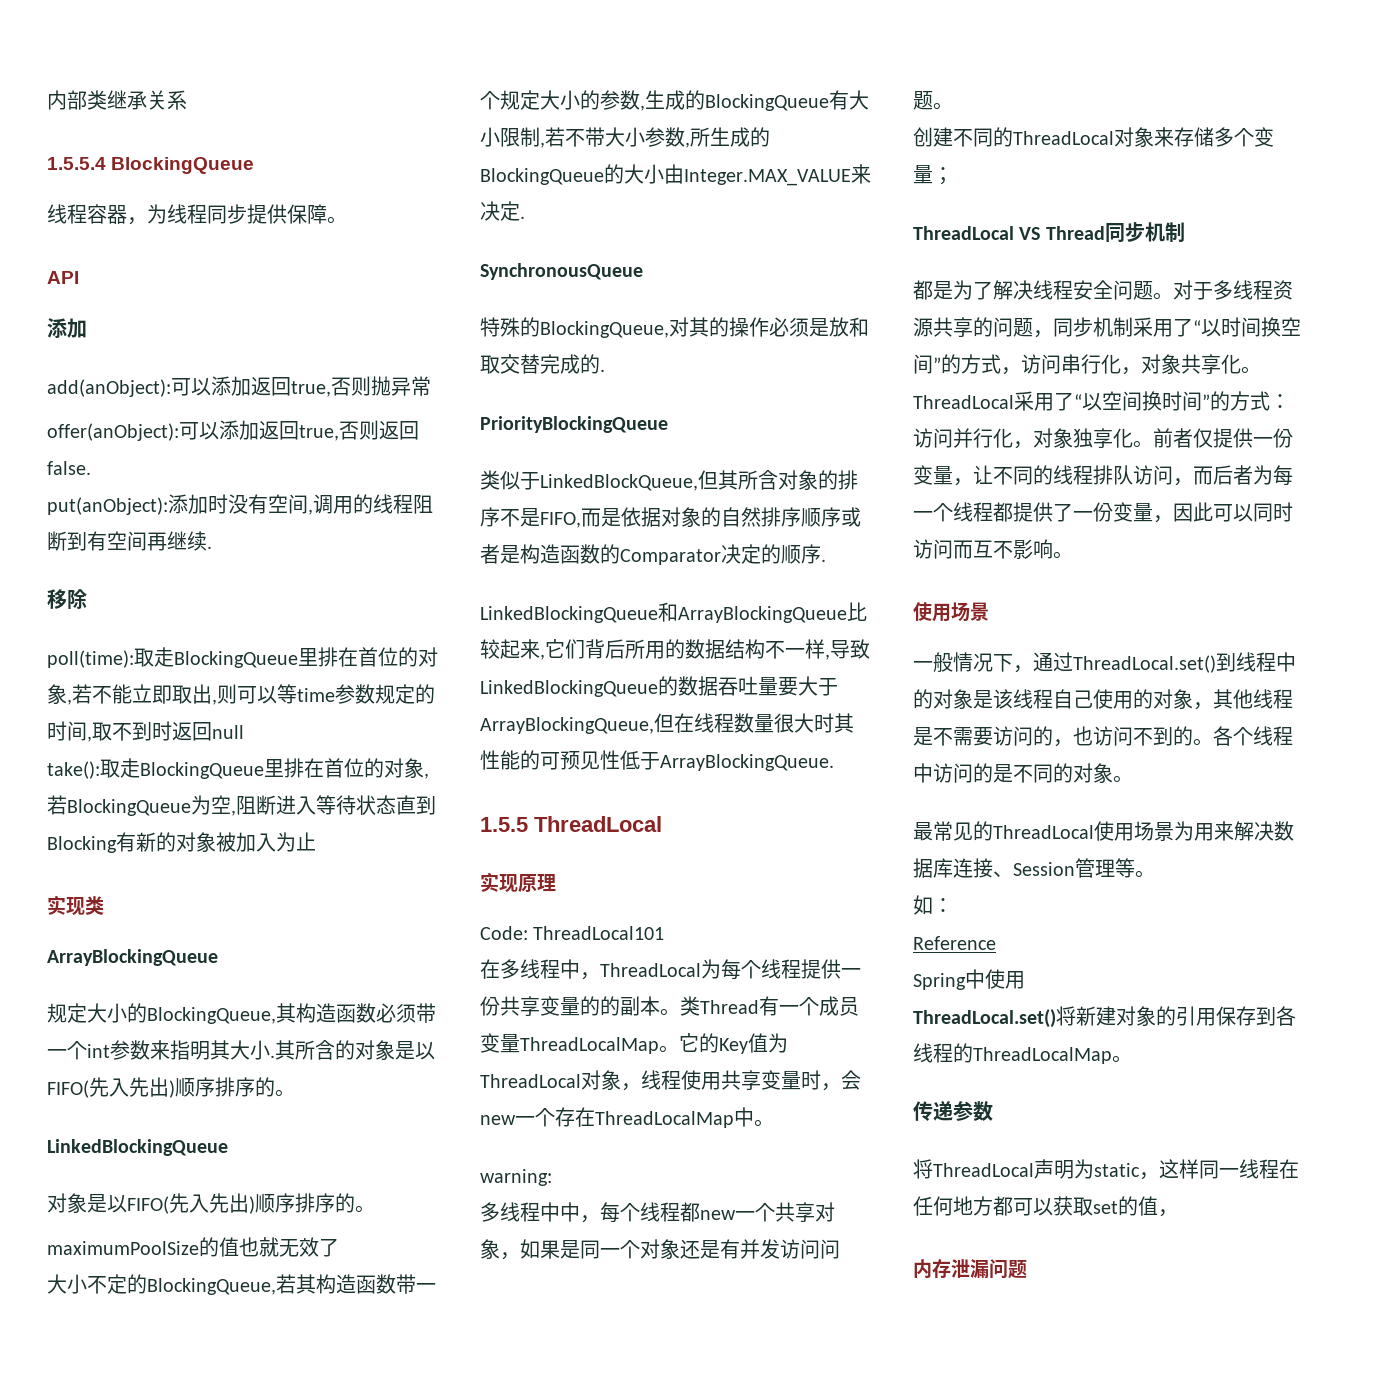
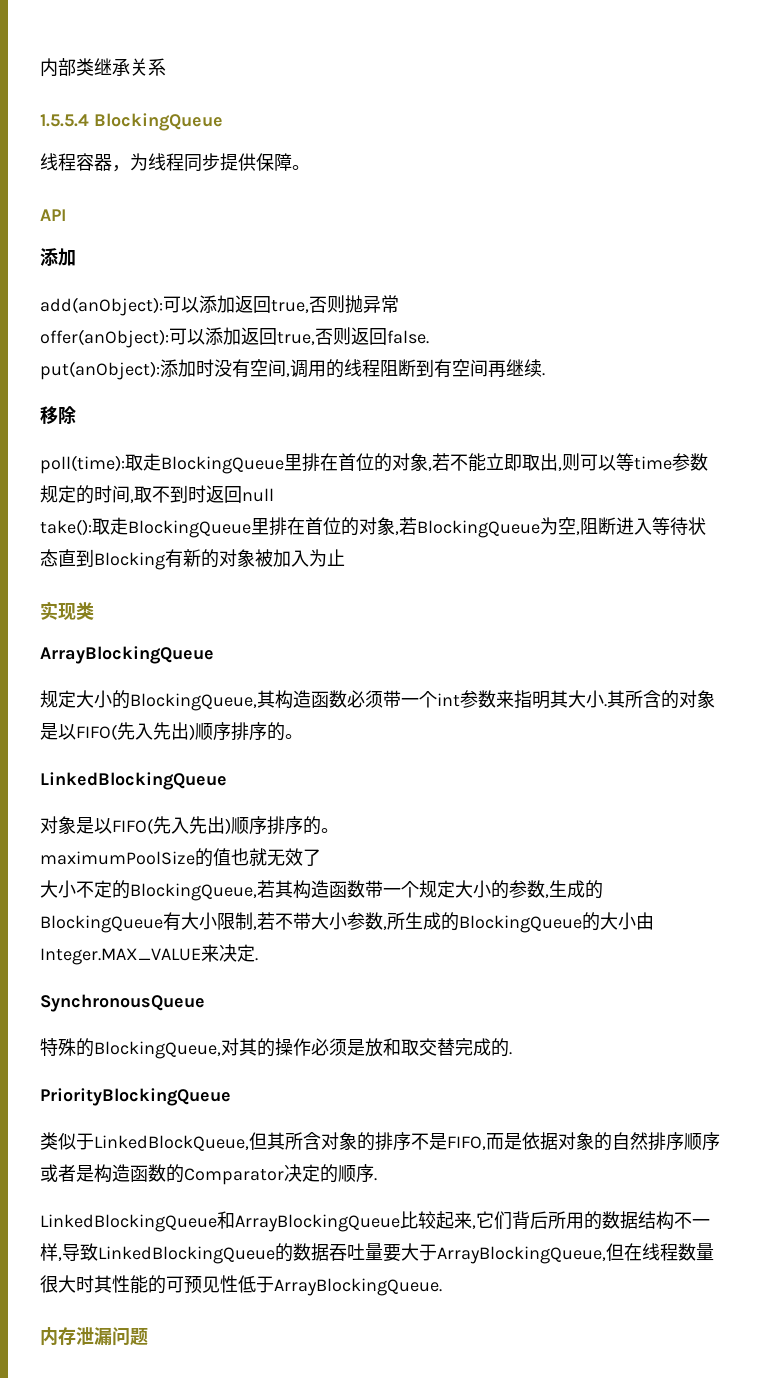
[480,816,662,832] [480,872,556,893] [480,926,665,940] [480,959,861,980] [480,996,859,1017] [480,1033,788,1054] [480,1070,861,1091] [480,1107,774,1128] [480,1169,552,1186] [480,1202,835,1223] [480,1239,840,1260] [913,91,953,110] [913,127,1274,147] [913,165,953,185] [913,222,1185,243] [913,280,1293,300] [913,317,1301,338] [913,354,1261,375] [913,391,1290,411] [913,428,1293,449] [913,465,1293,486] [913,502,1293,523] [913,539,1073,559] [913,602,989,622] [913,652,1296,673] [913,689,1293,710] [913,726,1293,747] [913,763,1133,783] [913,821,1294,841] [913,858,1155,878] [913,895,953,915] [913,936,996,950] [913,969,1025,990] [913,1006,1296,1028] [913,1043,1132,1064] [913,1101,993,1121] [913,1159,1299,1180] [913,1196,1178,1217] // 1.5.5 ThreadLocal // 实现原理 // Code: ThreadLocal101 // 在多线程中，ThreadLocal为每个线程提供一份共享变量的的副本。类Thread有一个成员变量ThreadLocalMap。它的Key值为ThreadLocal对象，线程使用共享变量时，会new一个存在ThreadLocalMap中。 // warning: // 多线程中中，每个线程都new一个共享对象，如果是同一个对象还是有并发访问问题。 // 创建不同的ThreadLocal对象来存储多个变量； // ThreadLocal VS Thread同步机制 // 都是为了解决线程安全问题。对于多线程资源共享的问题，同步机制采用了“以时间换空间”的方式，访问串行化，对象共享化。ThreadLocal采用了“以空间换时间”的方式：访问并行化，对象独享化。前者仅提供一份变量，让不同的线程排队访问，而后者为每一个线程都提供了一份变量，因此可以同时访问而互不影响。 // 使用场景 // 一般情况下，通过ThreadLocal.set()到线程中的对象是该线程自己使用的对象，其他线程是不需要访问的，也访问不到的。各个线程中访问的是不同的对象。 // 最常见的ThreadLocal使用场景为用来解决数据库连接、Session管理等。 // 如： // Reference // Spring中使用 // ThreadLocal.set()将新建对象的引用保存到各线程的ThreadLocalMap。 // 传递参数 // 将ThreadLocal声明为static，这样同一线程在任何地方都可以获取set的值， -> (442, 1287) none

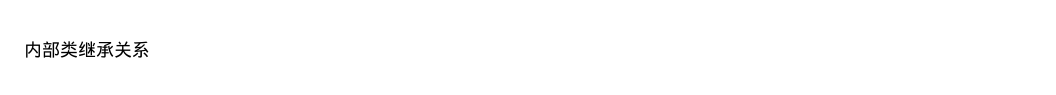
[40,113,223,131] [40,153,310,172] [40,209,66,221] [40,248,76,266] [40,295,399,316] [40,327,429,348] [40,359,545,380] [40,406,76,424] [40,453,708,474] [40,485,274,504] [40,517,706,538] [40,549,345,570] [40,601,94,620] [40,646,214,664] [40,690,715,711] [40,722,303,741] [40,772,227,790] [40,816,339,835] [40,848,321,867] [40,880,603,901] [40,912,654,933] [40,944,258,965] [40,994,205,1012] [40,1038,512,1059] [40,1088,231,1106] [40,1132,720,1152] [40,1164,377,1185] [40,1211,710,1232] [40,1243,714,1264] [40,1275,442,1296] [40,1327,148,1346] // 1.5.5.4 BlockingQueue // 线程容器，为线程同步提供保障。 // API // 添加 // add(anObject):可以添加返回true,否则抛异常 // offer(anObject):可以添加返回true,否则返回false. // put(anObject):添加时没有空间,调用的线程阻断到有空间再继续. // 移除 // poll(time):取走BlockingQueue里排在首位的对象,若不能立即取出,则可以等time参数规定的时间,取不到时返回null // take():取走BlockingQueue里排在首位的对象,若BlockingQueue为空,阻断进入等待状态直到Blocking有新的对象被加入为止 // 实现类 // ArrayBlockingQueue // 规定大小的BlockingQueue,其构造函数必须带一个int参数来指明其大小.其所含的对象是以FIFO(先入先出)顺序排序的。 // LinkedBlockingQueue // 对象是以FIFO(先入先出)顺序排序的。 // maximumPoolSize的值也就无效了 // 大小不定的BlockingQueue,若其构造函数带一个规定大小的参数,生成的BlockingQueue有大小限制,若不带大小参数,所生成的BlockingQueue的大小由Integer.MAX_VALUE来决定. // SynchronousQueue // 特殊的BlockingQueue,对其的操作必须是放和取交替完成的. // PriorityBlockingQueue // 类似于LinkedBlockQueue,但其所含对象的排序不是FIFO,而是依据对象的自然排序顺序或者是构造函数的Comparator决定的顺序. // LinkedBlockingQueue和ArrayBlockingQueue比较起来,它们背后所用的数据结构不一样,导致LinkedBlockingQueue的数据吞吐量要大于ArrayBlockingQueue,但在线程数量很大时其性能的可预见性低于ArrayBlockingQueue. // 内存泄漏问题 -> (150, 49) none

